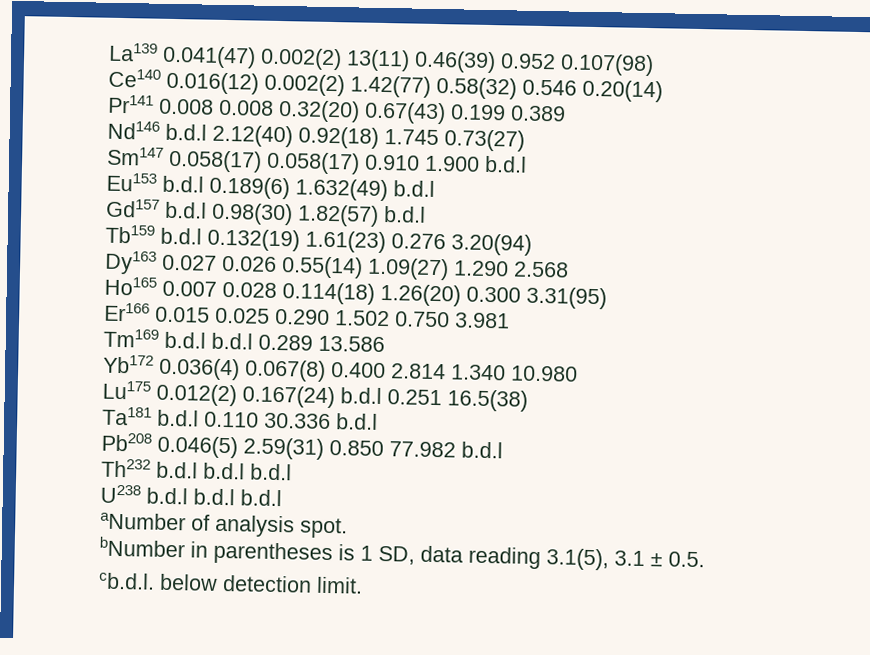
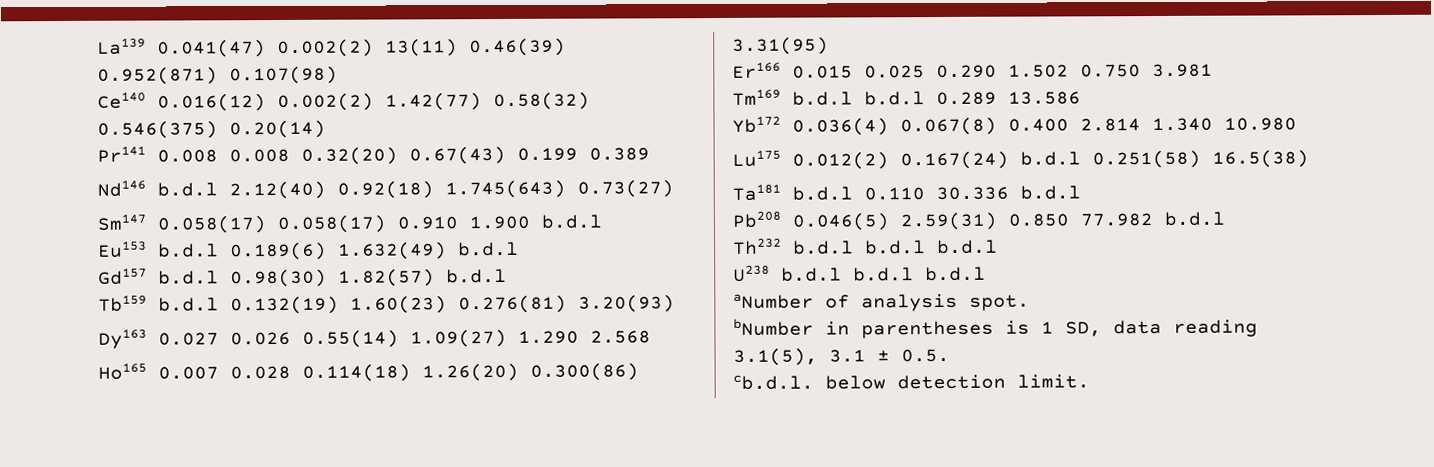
[500,53,556,70] 0.952 -> [97,66,218,85] 0.952(871)
[522,79,577,96] 0.546 -> [97,120,218,139] 0.546(375)
[384,129,439,146] 1.745 -> [445,179,566,199] 1.745(643)
[305,230,532,256] 1.61(23) 0.276 3.20(94) -> [350,294,675,314] 1.60(23) 0.276(81) 3.20(93)
[466,286,521,303] 0.300 -> [530,362,639,381] 0.300(86)
[387,389,442,406] 0.251 -> [1092,149,1201,169] 0.251(58)

